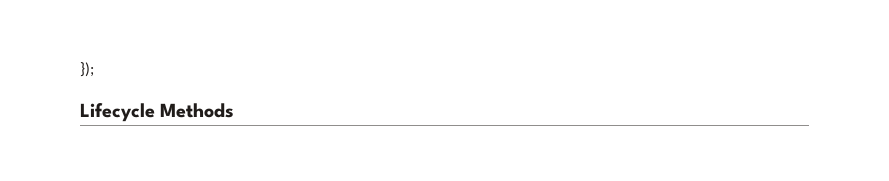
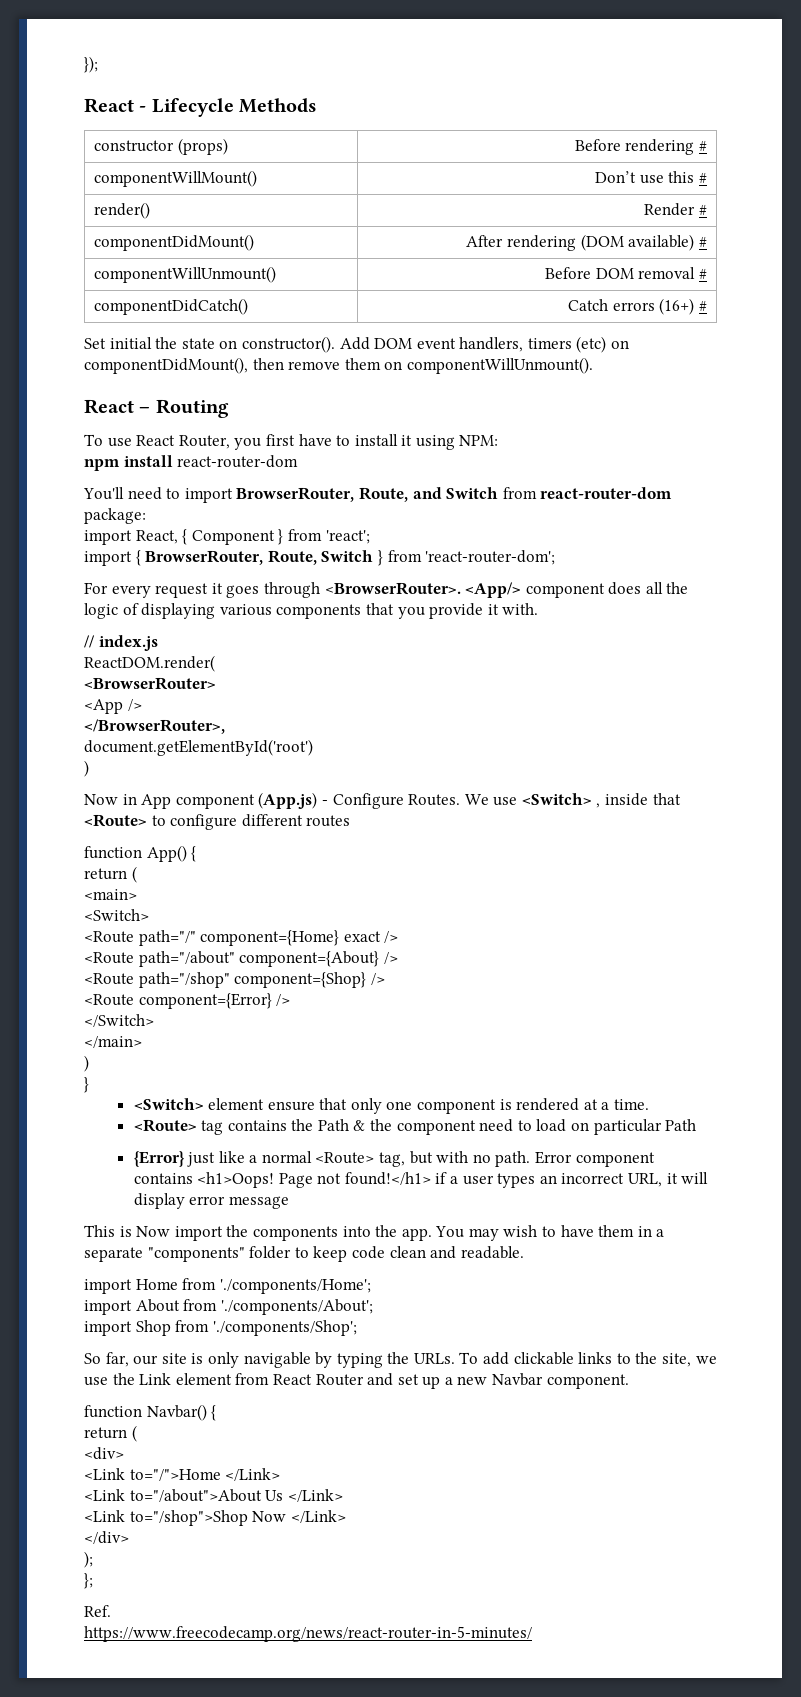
(94, 69) none -> [84,98,147,113] React -
(235, 110) none -> [94,138,228,155] [574,139,707,155] [94,170,258,187] [594,171,707,184] [94,202,151,219] [644,203,707,216] [94,234,255,251] [466,234,707,251] [94,266,277,283] [544,267,707,279] [94,298,249,315] [567,298,707,315] [84,336,630,353] [84,357,593,374] [84,399,229,418] [84,434,499,450] [84,455,299,471] [83,487,673,503] [84,508,146,524] [84,529,370,545] [84,550,556,566] [84,582,689,598] [84,603,539,619] [84,635,158,651] [84,655,215,672] [84,677,216,690] [84,699,142,714] [84,719,225,734] [84,739,313,756] [84,760,89,777] [84,792,681,809] [84,814,351,830] [84,845,197,862] [84,866,137,883] [84,889,137,900] [84,909,149,921] [84,930,399,946] [84,951,398,967] [84,972,385,988] [84,993,291,1009] [84,1014,154,1027] [84,1036,142,1048] [84,1055,89,1072] [84,1077,89,1093] [133,1098,650,1114] [133,1119,697,1135] [133,1151,655,1167] [133,1172,709,1188] [133,1193,289,1209] [84,1225,665,1241] [84,1246,524,1262] [84,1278,371,1294] [84,1299,373,1315] [84,1320,357,1336] [84,1352,717,1368] [84,1373,629,1389] [84,1404,217,1421] [84,1425,137,1442] [84,1447,124,1460] [84,1468,281,1481] [84,1489,343,1502] [84,1510,346,1526] [84,1531,129,1544] [84,1551,93,1568] [84,1573,93,1589] [84,1605,111,1617] [84,1626,532,1642] // constructor (props) | Before rendering # // componentWillMount() | Don’t use this # // render() | Render # // componentDidMount() | After rendering (DOM available) # // componentWillUnmount() | Before DOM removal # // componentDidCatch() | Catch errors (16+) # // Set initial the state on constructor(). Add DOM event handlers, timers (etc) on componentDidMount(), then remove them on componentWillUnmount(). // React – Routing // To use React Router, you first have to install it using NPM: // npm install react-router-dom // You'll need to import BrowserRouter, Route, and Switch from react-router-dom package: // import React, { Component } from 'react'; // import { BrowserRouter, Route, Switch } from 'react-router-dom'; // For every request it goes through <BrowserRouter>. <App/> component does all the logic of displaying various components that you provide it with. // // index.js // ReactDOM.render( // <BrowserRouter> // <App /> // </BrowserRouter>, // document.getElementById('root') // ) // Now in App component (App.js) - Configure Routes. We use <Switch> , inside that <Route> to configure different routes // function App() { // return ( // <main> // <Switch> // <Route path="/" component={Home} exact /> // <Route path="/about" component={About} /> // <Route path="/shop" component={Shop} /> // <Route component={Error} /> // </Switch> // </main> // ) // } // <Switch> element ensure that only one component is rendered at a time. // <Route> tag contains the Path & the component need to load on particular Path // {Error} just like a normal <Route> tag, but with no path. Error component contains <h1>Oops! Page not found!</h1> if a user types an incorrect URL, it will display error message // This is Now import the components into the app. You may wish to have them in a separate "components" folder to keep code clean and readable. // import Home from './components/Home'; // import About from './components/About'; // import Shop from './components/Shop'; // So far, our site is only navigable by typing the URLs. To add clickable links to the site, we use the Link element from React Router and set up a new Navbar component. // function Navbar() { // return ( // <div> // <Link to="/">Home </Link> // <Link to="/about">About Us </Link> // <Link to="/shop">Shop Now </Link> // </div> // ); // }; // Ref. // https://www.freecodecamp.org/news/react-router-in-5-minutes/

